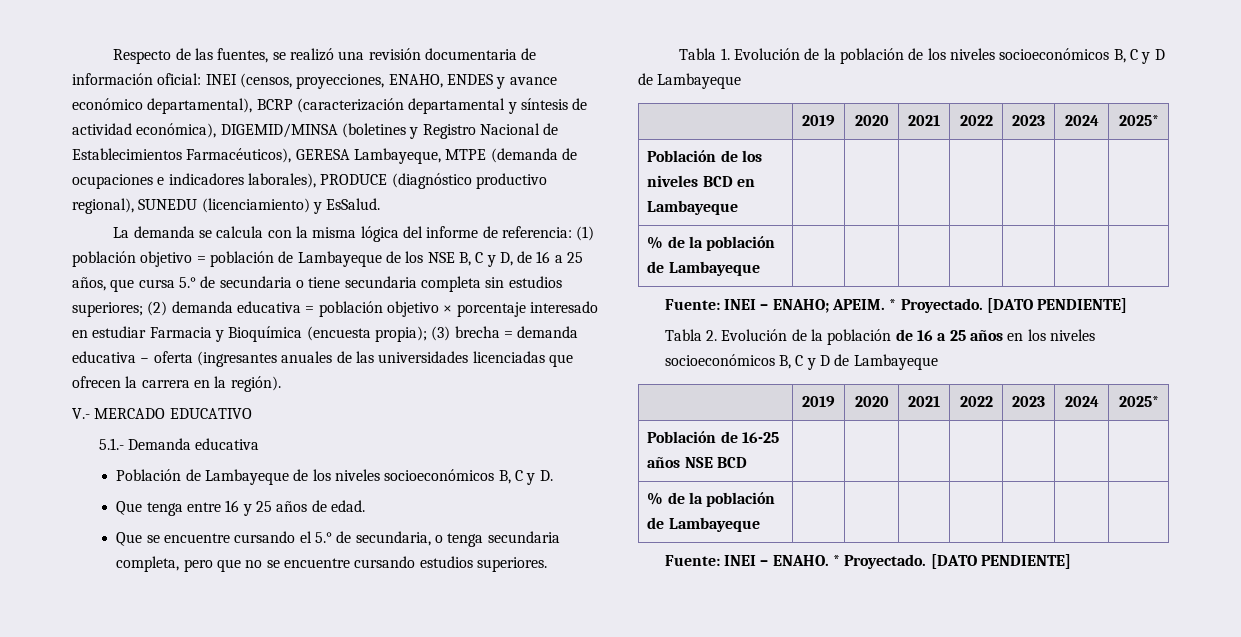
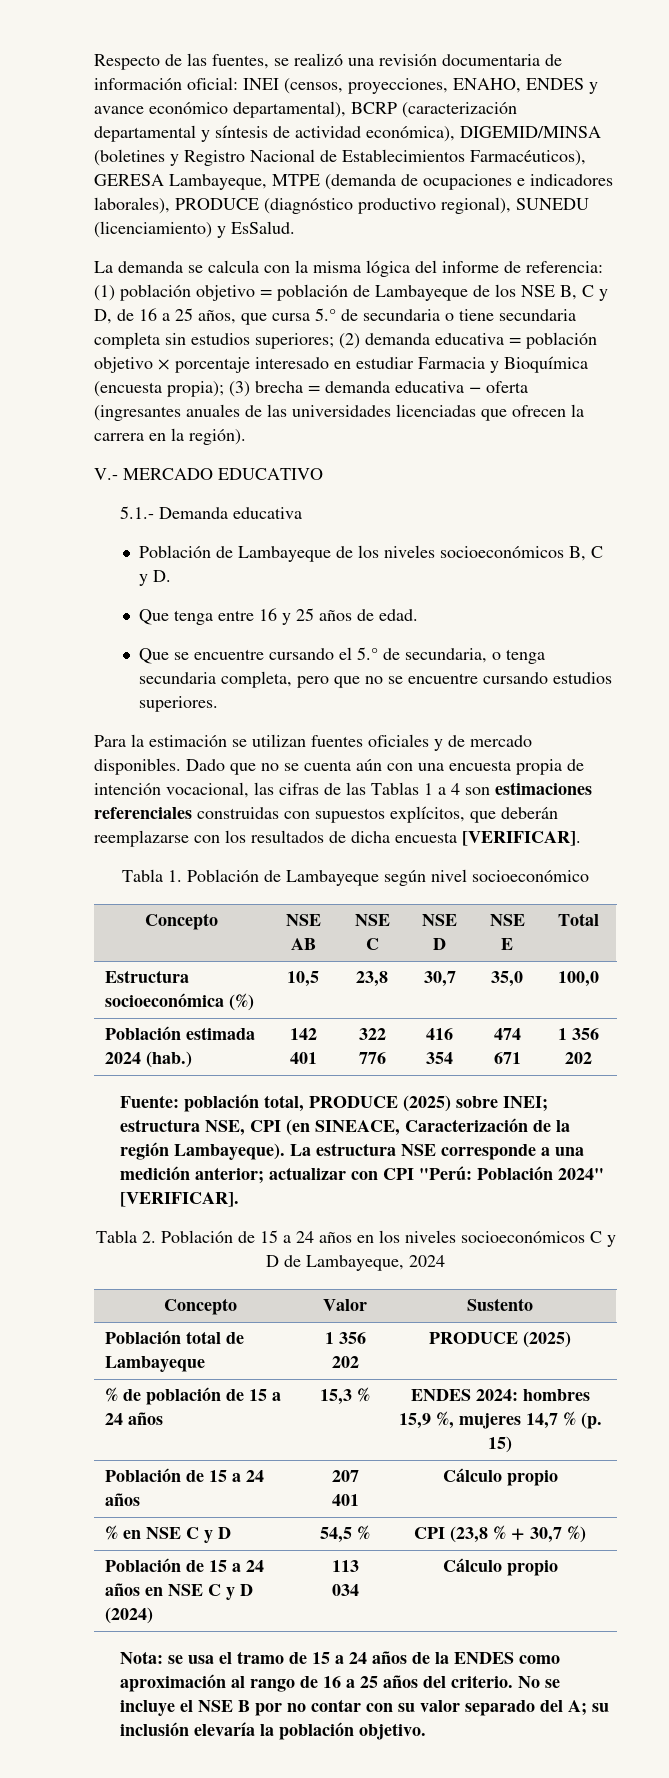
[679,48,1165,64] [638,73,742,89] [802,115,835,126] [854,115,889,126] [908,115,940,126] [959,115,993,126] [1012,115,1045,126] [1064,115,1099,126] [1118,115,1159,126] [647,150,762,162] [647,175,755,187] [647,200,739,215] [647,236,776,251] [647,261,760,276] [664,298,1128,313] [664,329,892,345] Tabla 1. Evolución de la población de los niveles socioeconómicos B, C y D de Lambayeque // | 2019 | 2020 | 2021 | 2022 | 2023 | 2024 | 2025* // Población de los niveles BCD en Lambayeque | | | | | | | // % de la población de Lambayeque | | | | | | | // Fuente: INEI – ENAHO; APEIM. * Proyectado. [DATO PENDIENTE] // Tabla 2. Evolución de la población -> [94,734,532,751] [94,758,584,775] [94,782,592,798] [94,806,558,823] [94,830,581,847] [122,869,589,886] [144,913,218,930] [285,914,321,926] [290,938,316,950] [354,914,390,926] [365,938,379,950] [422,914,457,926] [433,938,446,950] [489,914,525,926] [501,938,513,950] [558,913,599,926] [104,970,189,983] [104,993,254,1011] [287,971,319,987] [356,971,388,987] [423,971,456,987] [491,971,523,987] [558,971,599,987] [104,1026,255,1040] [104,1051,192,1068] [289,1028,317,1040] [289,1052,317,1064] [358,1028,386,1040] [358,1052,386,1064] [426,1028,453,1040] [426,1052,453,1064] [493,1028,521,1040] [493,1052,521,1064] [558,1028,599,1040] [565,1052,592,1064] [119,1094,548,1112] [119,1118,570,1136] [119,1142,584,1160] [119,1166,604,1184] [119,1192,239,1207] [95,1230,616,1247] [266,1255,445,1271] [164,1298,237,1315] [323,1299,367,1311] [467,1298,533,1311] [104,1330,244,1344] [104,1356,205,1372] [324,1332,366,1344] [331,1356,359,1368] [429,1331,571,1348] [104,1387,281,1405] [104,1412,163,1425] [320,1387,370,1405] [410,1389,590,1401] [398,1411,602,1429] [488,1436,512,1453] [104,1468,264,1482] [104,1493,140,1506] [331,1470,359,1482] [331,1494,359,1506] [442,1468,558,1486] [104,1525,231,1543] [320,1525,370,1543] [414,1525,586,1543] [104,1558,264,1572] [104,1583,253,1600] [104,1607,153,1624] [331,1560,359,1572] [331,1584,359,1596] [442,1558,558,1576] [119,1651,560,1664] [119,1674,295,1692] Para la estimación se utilizan fuentes oficiales y de mercado disponibles. Dado que no se cuenta aún con una encuesta propia de intención vocacional, las cifras de las Tablas 1 a 4 son estimaciones referenciales construidas con supuestos explícitos, que deberán reemplazarse con los resultados de dicha encuesta [VERIFICAR]. // Tabla 1. Población de Lambayeque según nivel socioeconómico // Concepto | NSE AB | NSE C | NSE D | NSE E | Total // Estructura socioeconómica (%) | 10,5 | 23,8 | 30,7 | 35,0 | 100,0 // Población estimada 2024 (hab.) | 142 401 | 322 776 | 416 354 | 474 671 | 1 356 202 // Fuente: población total, PRODUCE (2025) sobre INEI; estructura NSE, CPI (en SINEACE, Caracterización de la región Lambayeque). La estructura NSE corresponde a una medición anterior; actualizar con CPI "Perú: Población 2024" [VERIFICAR]. // Tabla 2. Población de 15 a 24 años en los niveles socioeconómicos C y D de Lambayeque, 2024 // Concepto | Valor | Sustento // Población total de Lambayeque | 1 356 202 | PRODUCE (2025) // % de población de 15 a 24 años | 15,3 % | ENDES 2024: hombres 15,9 %, mujeres 14,7 % (p. 15) // Población de 15 a 24 años | 207 401 | Cálculo propio // % en NSE C y D | 54,5 % | CPI (23,8 % + 30,7 %) // Población de 15 a 24 años en NSE C y D (2024) | 113 034 | Cálculo propio // Nota: se usa el tramo de 15 a 24 años de la ENDES como aproximación al rango
[1007,329,1095,341] [664,354,938,370] [802,396,835,407] [854,396,889,407] [908,396,940,407] [959,396,993,407] [1012,396,1045,407] [1064,396,1099,407] [1118,396,1159,407] [647,431,779,443] [647,457,747,468] [647,492,776,507] [647,517,760,532] [664,554,1072,569] en los niveles socioeconómicos B, C y D de Lambayeque // | 2019 | 2020 | 2021 | 2022 | 2023 | 2024 | 2025* // Población de 16-25 años NSE BCD | | | | | | | // % de la población de Lambayeque | | | | | | | // Fuente: INEI – ENAHO. * Proyectado. [DATO PENDIENTE] -> [422,1675,560,1688] [119,1699,609,1716] [119,1722,426,1740] del criterio. No se incluye el NSE B por no contar con su valor separado del A; su inclusión elevaría la población objetivo.

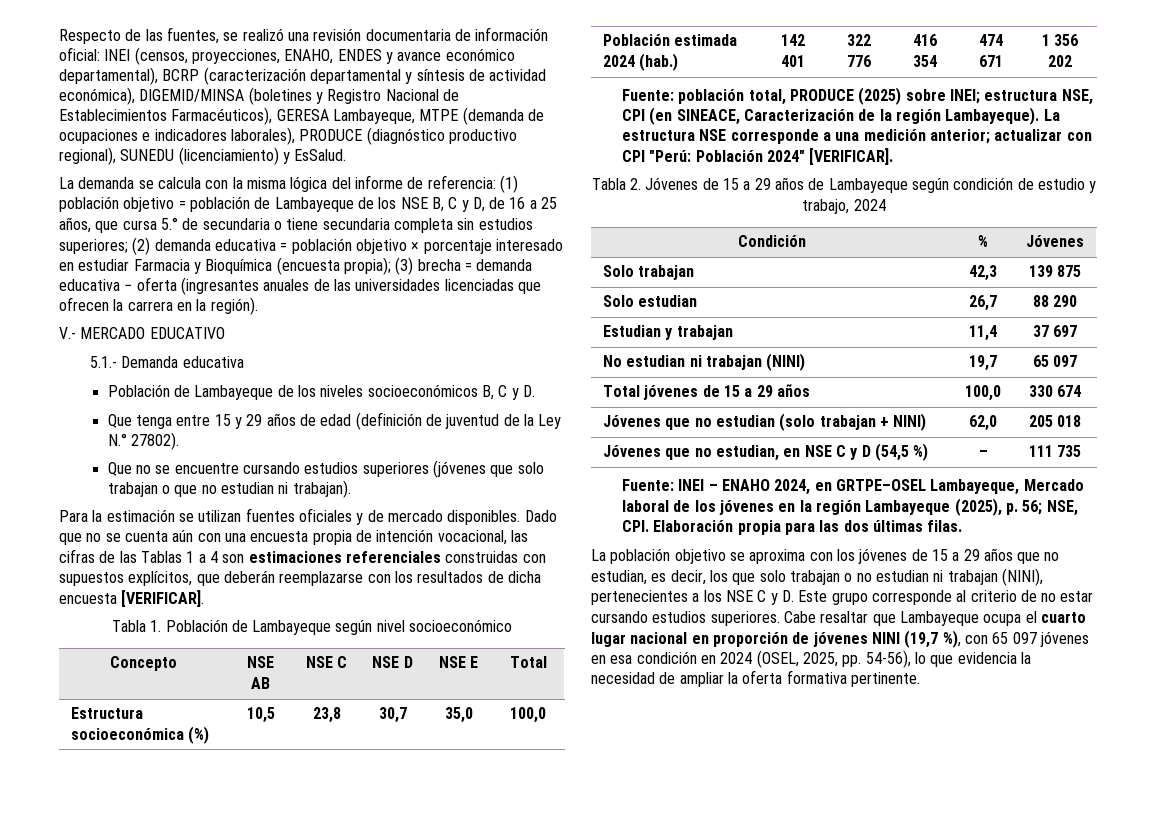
[259,608,419,625] [139,647,546,664] [139,671,361,688] 16 y 25 años de edad. // Que se encuentre cursando el 5.° de secundaria, o tenga secundaria completa, pero que -> [214,412,562,430] [107,432,180,450] [107,462,132,476] 15 y 29 años de edad (definición de juventud de la Ley N.° 27802). // Que
[139,696,219,712] superiores. -> [362,460,544,478] [107,480,351,498] superiores (jóvenes que solo trabajan o que no estudian ni trabajan).
[160,1230,616,1247] [266,1255,445,1271] [164,1298,237,1315] [323,1299,367,1311] [467,1298,533,1311] [104,1330,244,1344] [104,1356,205,1372] [324,1332,366,1344] [331,1356,359,1368] [429,1331,571,1348] [104,1387,281,1405] [104,1412,163,1425] [320,1387,370,1405] [410,1389,590,1401] [398,1411,602,1429] [488,1436,512,1453] [104,1468,264,1482] [104,1493,140,1506] [331,1470,359,1482] [331,1494,359,1506] [442,1468,558,1486] [104,1525,231,1543] [320,1525,370,1543] [414,1525,586,1543] [104,1558,264,1572] [104,1583,253,1600] [104,1607,153,1624] [331,1560,359,1572] [331,1584,359,1596] [442,1558,558,1576] [119,1651,560,1664] [119,1674,560,1692] [119,1699,609,1716] [119,1722,426,1740] Población de 15 a 24 años en los niveles socioeconómicos C y D de Lambayeque, 2024 // Concepto | Valor | Sustento // Población total de Lambayeque | 1 356 202 | PRODUCE (2025) // % de población de 15 a 24 años | 15,3 % | ENDES 2024: hombres 15,9 %, mujeres 14,7 % (p. 15) // Población de 15 a 24 años | 207 401 | Cálculo propio // % en NSE C y D | 54,5 % | CPI (23,8 % + 30,7 %) // Población de 15 a 24 años en NSE C y D (2024) | 113 034 | Cálculo propio // Nota: se usa el tramo de 15 a 24 años de la ENDES como aproximación al rango de 16 a 25 años del criterio. No se incluye el NSE B por no contar con su valor separado del A; su inclusión elevaría la población objetivo. -> [645,177,1097,193] [802,199,886,214] [738,235,806,247] [978,235,988,247] [1026,235,1084,247] [602,265,695,280] [969,265,997,281] [1028,265,1082,277] [602,295,698,307] [969,295,997,311] [1032,295,1078,307] [602,325,733,340] [969,325,997,341] [1032,325,1078,337] [602,353,806,371] [969,355,997,371] [1032,355,1078,367] [602,384,810,400] [965,385,1001,401] [1028,385,1082,397] [602,413,927,431] [969,415,997,431] [1028,415,1082,427] [602,443,929,461] [978,450,988,457] [1028,445,1082,457] [622,479,1084,495] [622,498,1078,516] [622,520,963,535] [591,548,1060,564] [591,568,1043,586] [591,590,1094,605] [591,611,1086,626] [591,630,1089,648] [591,650,1031,668] [591,670,920,687] Jóvenes de 15 a 29 años de Lambayeque según condición de estudio y trabajo, 2024 // Condición | % | Jóvenes // Solo trabajan | 42,3 | 139 875 // Solo estudian | 26,7 | 88 290 // Estudian y trabajan | 11,4 | 37 697 // No estudian ni trabajan (NINI) | 19,7 | 65 097 // Total jóvenes de 15 a 29 años | 100,0 | 330 674 // Jóvenes que no estudian (solo trabajan + NINI) | 62,0 | 205 018 // Jóvenes que no estudian, en NSE C y D (54,5 %) | – | 111 735 // Fuente: INEI – ENAHO 2024, en GRTPE–OSEL Lambayeque, Mercado laboral de los jóvenes en la región Lambayeque (2025), p. 56; NSE, CPI. Elaboración propia para las dos últimas filas. // La población objetivo se aproxima con los jóvenes de 15 a 29 años que no estudian, es decir, los que solo trabajan o no estudian ni trabajan (NINI), pertenecientes a los NSE C y D. Este grupo corresponde al criterio de no estar cursando estudios superiores. Cabe resaltar que Lambayeque ocupa el cuarto lugar nacional en proporción de jóvenes NINI (19,7 %), con 65 097 jóvenes en esa condición en 2024 (OSEL, 2025, pp. 54-56), lo que evidencia la necesidad de ampliar la oferta formativa pertinente.

